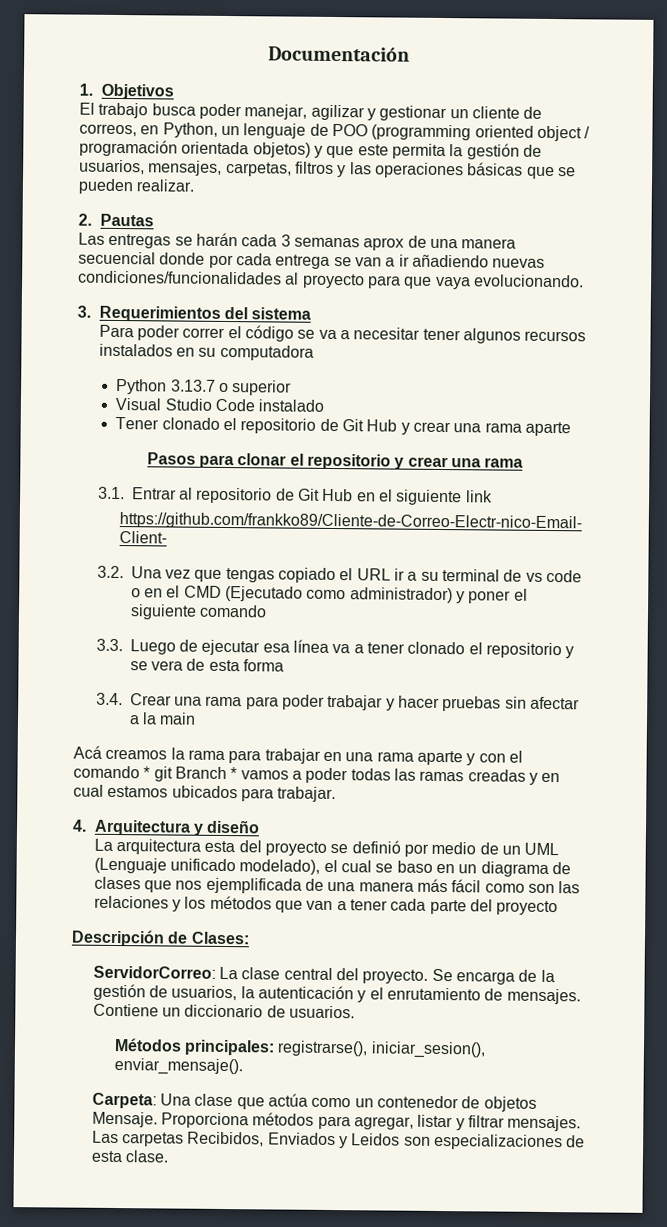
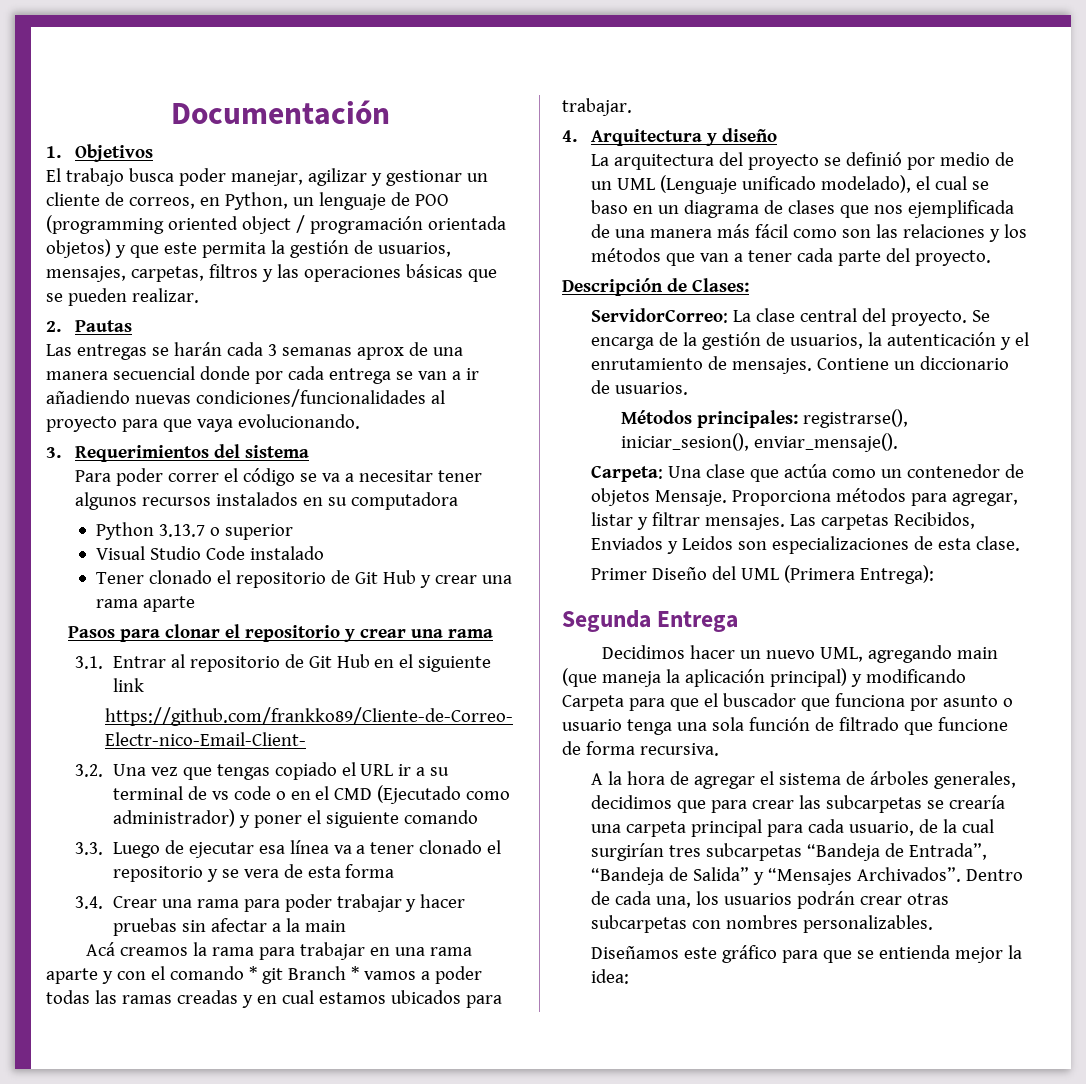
[204,840,236,853] esta -> (715, 162) none
[496,900,559,916] proyecto -> [915,250,992,266] proyecto.
(170, 1156) none -> [591,565,935,584] [562,610,739,632] [601,645,998,663] [562,668,966,687] [562,693,1013,711] [562,717,1008,735] [562,741,719,756] [591,771,1017,789] [591,795,1006,813] [591,819,995,837] [591,843,988,861] [591,867,1024,885] [591,891,950,909] [591,915,934,933] [591,945,1023,963] [591,969,630,984] // Primer Diseño del UML (Primera Entrega): // Segunda Entrega // Decidimos hacer un nuevo UML, agregando main (que maneja la aplicación principal) y modificando Carpeta para que el buscador que funciona por asunto o usuario tenga una sola función de filtrado que funcione de forma recursiva. // A la hora de agregar el sistema de árboles generales, decidimos que para crear las subcarpetas se crearía una carpeta principal para cada usuario, de la cual surgirían tres subcarpetas “Bandeja de Entrada”, “Bandeja de Salida” y “Mensajes Archivados”. Dentro de cada una, los usuarios podrán crear otras subcarpetas con nombres personalizables. // Diseñamos este gráfico para que se entienda mejor la idea:

